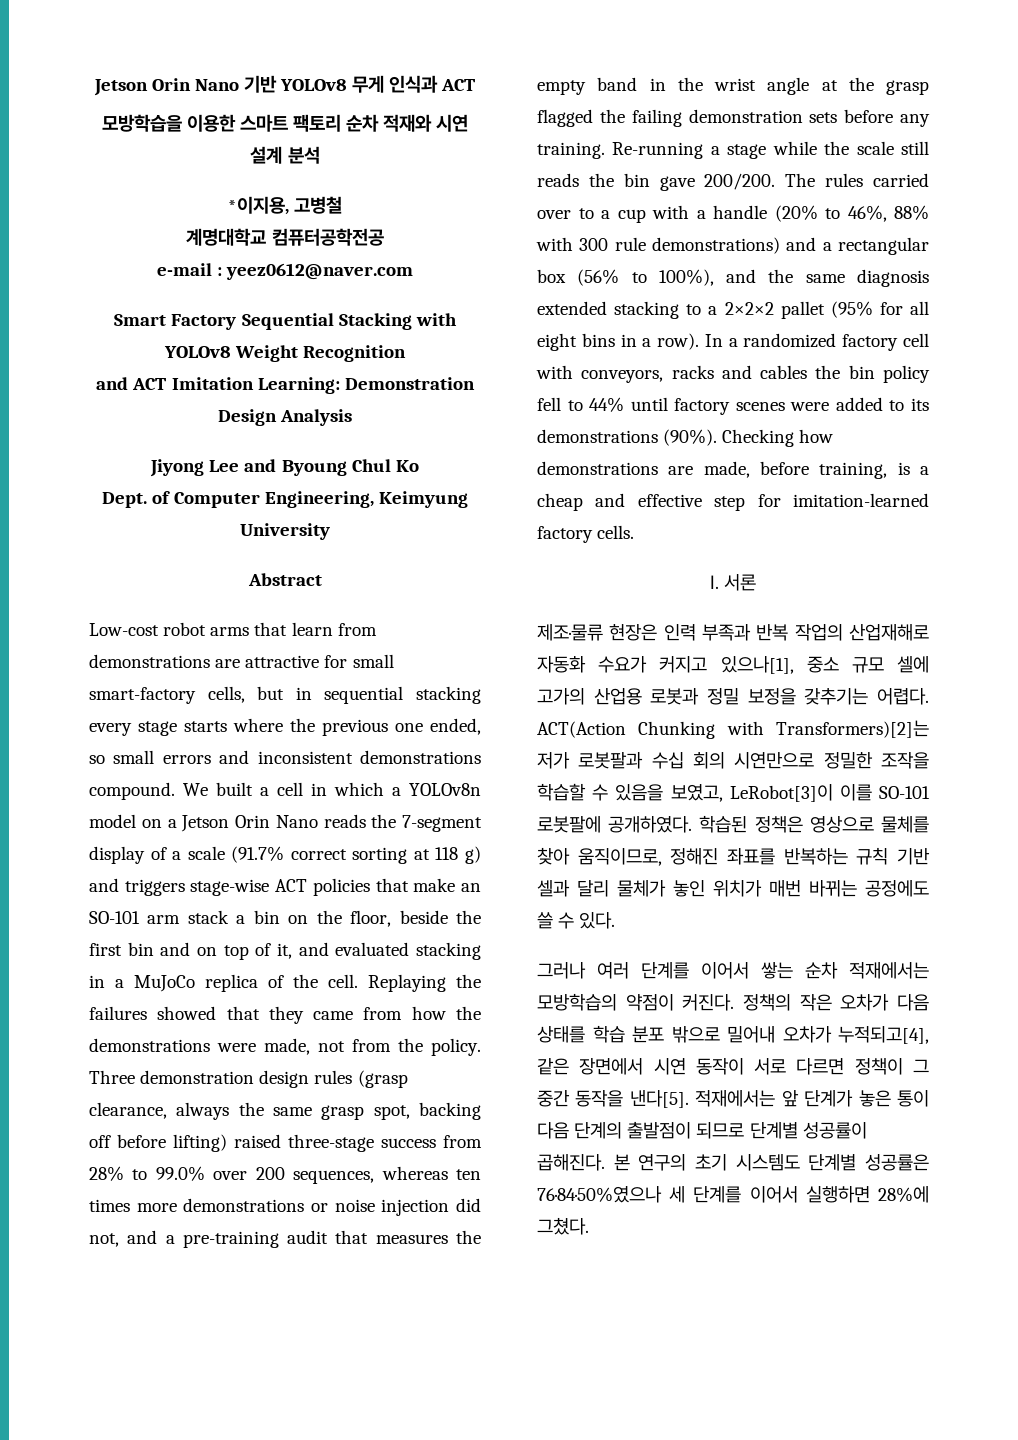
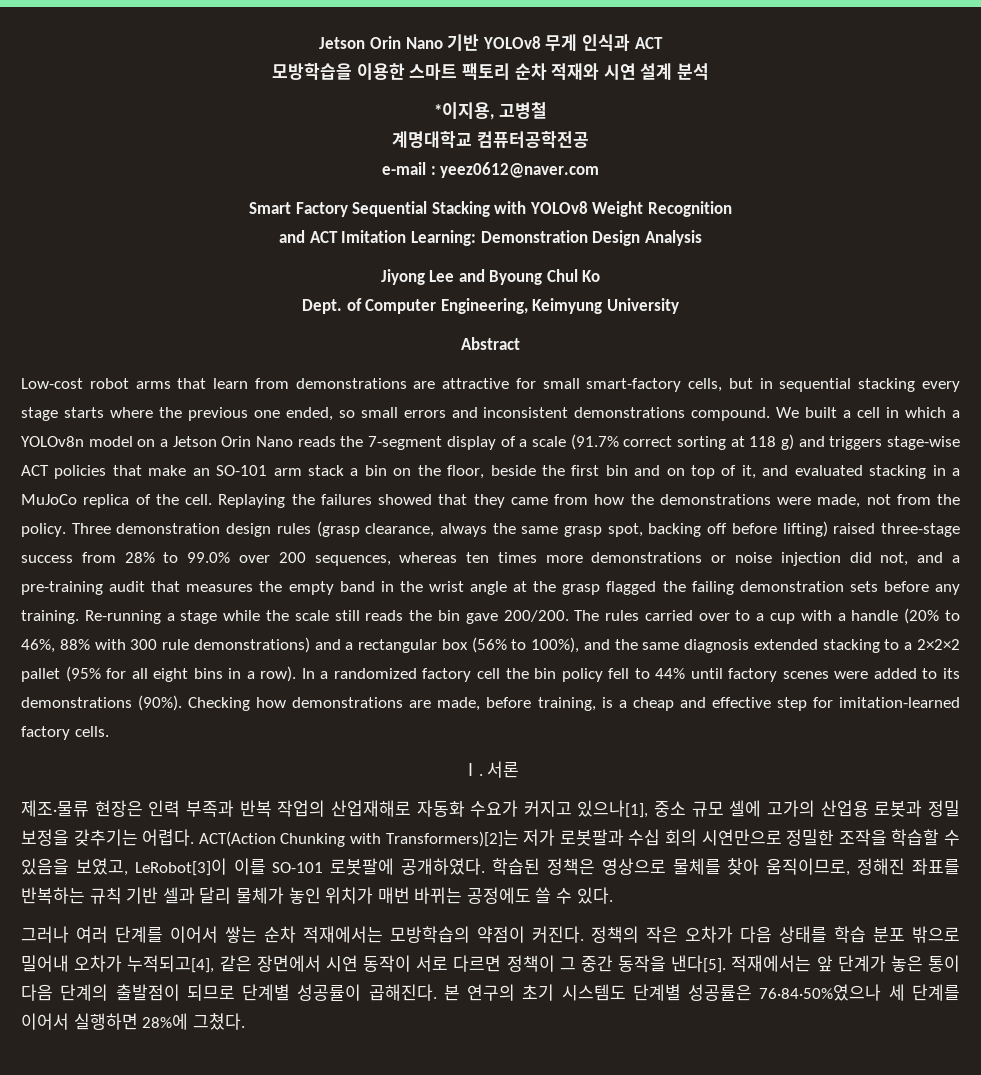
[536,365,808,383] with conveyors, racks and cables -> (501, 673) none

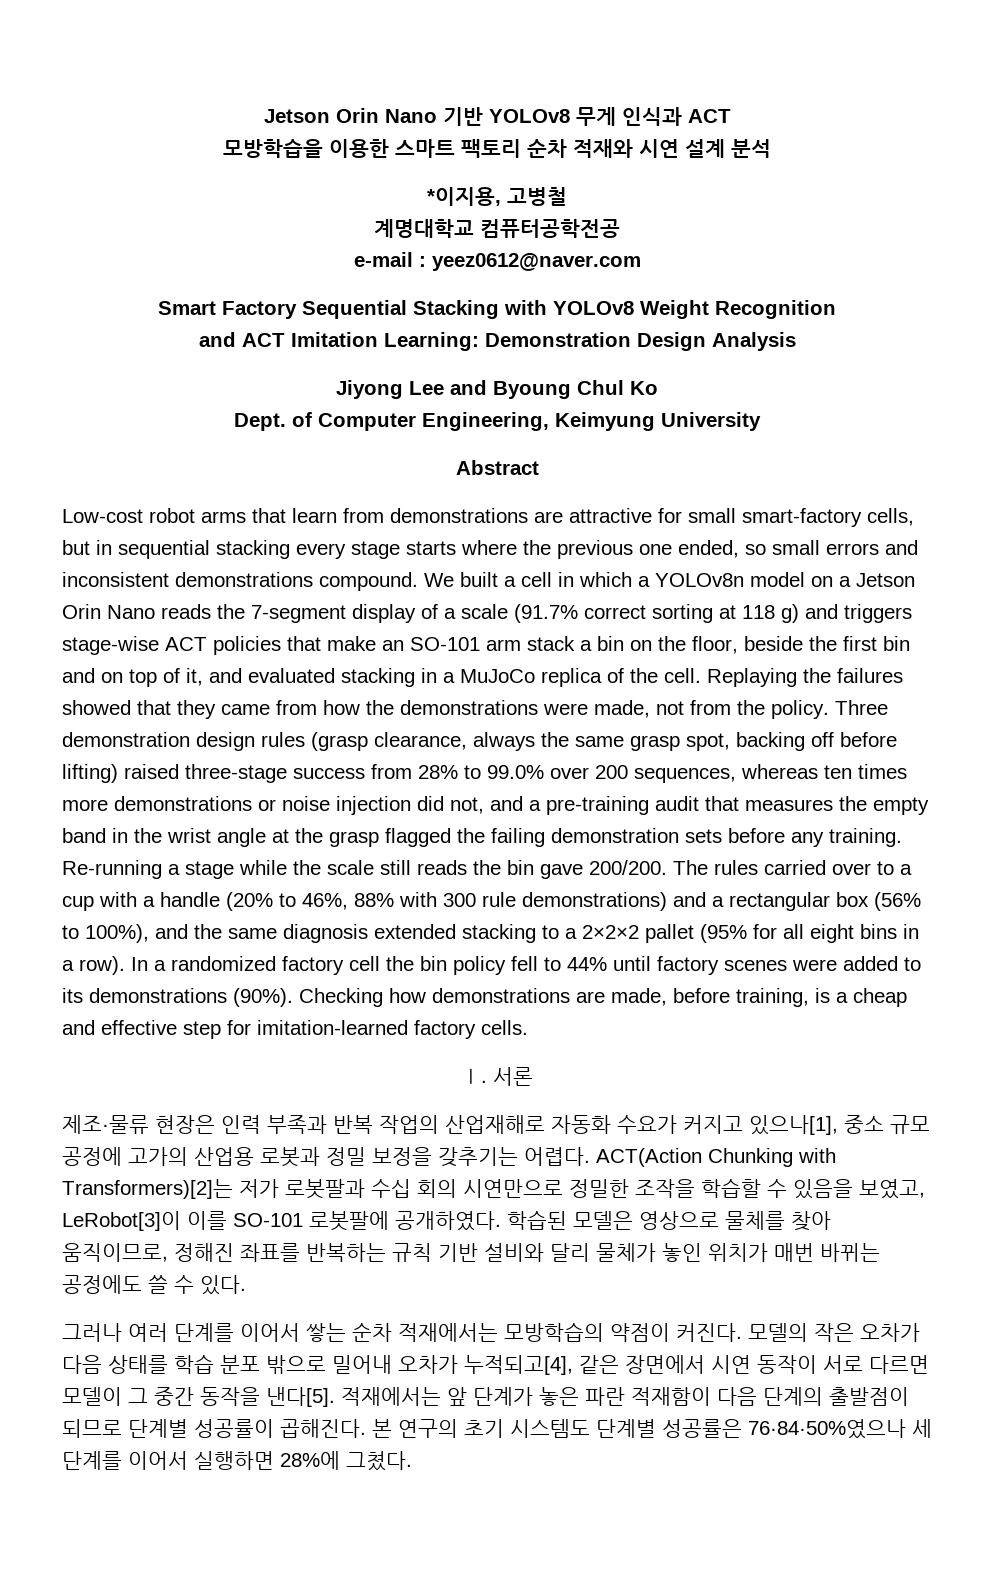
[729,800,762,817] 셀에 -> [62,1147,122,1166] 공정에
[546,858,595,875] 정책은 -> [573,1211,633,1230] 모델은
[162,887,195,904] 셀과 -> [484,1243,544,1262] 설비와
[591,926,639,943] 정책의 -> [748,1323,808,1342] 모델의
[506,955,555,972] 정책이 -> [62,1387,122,1406] 모델이
[927,955,960,972] 통이 -> [585,1387,711,1406] 파란 적재함이

